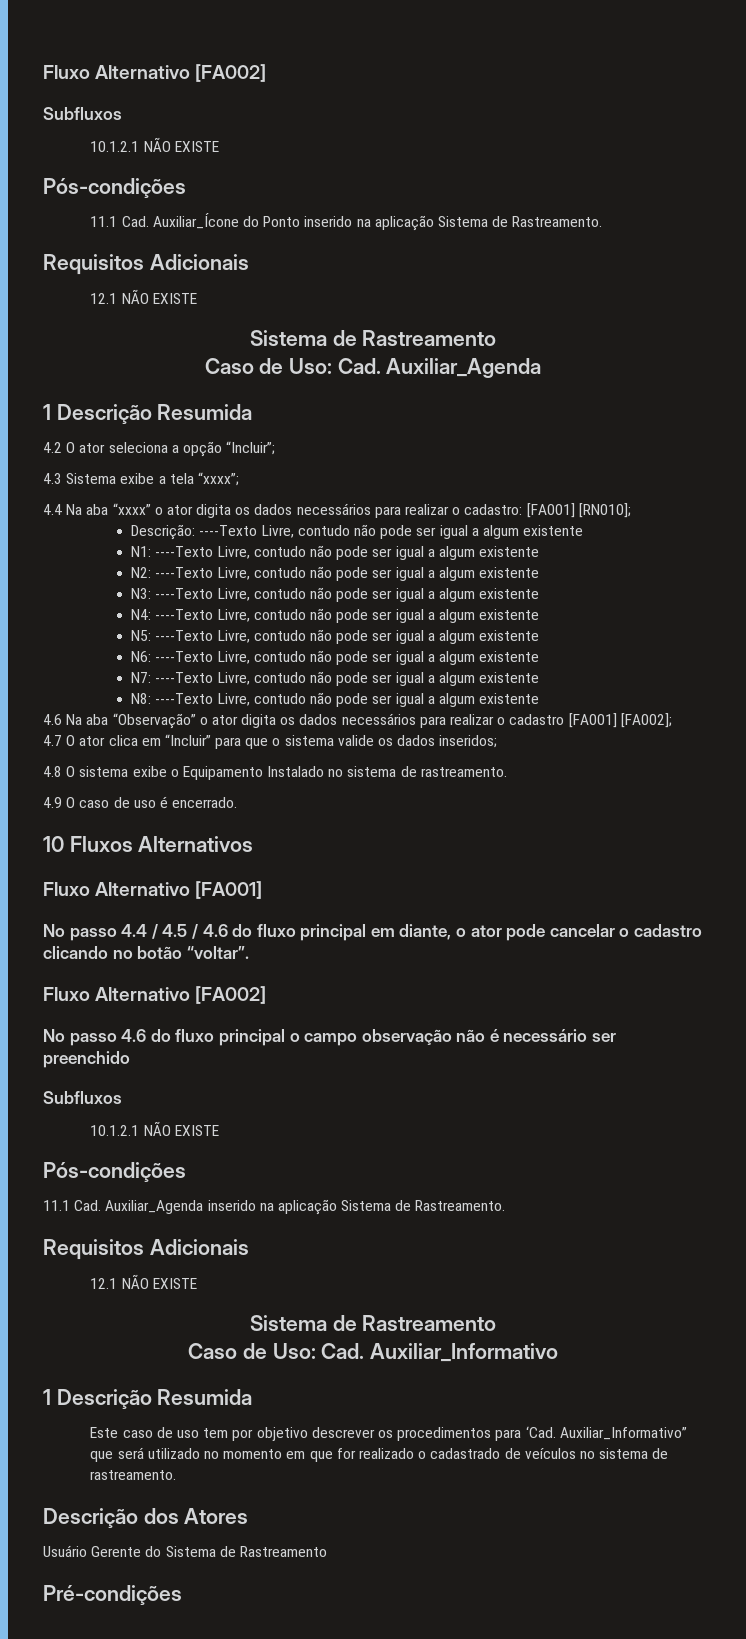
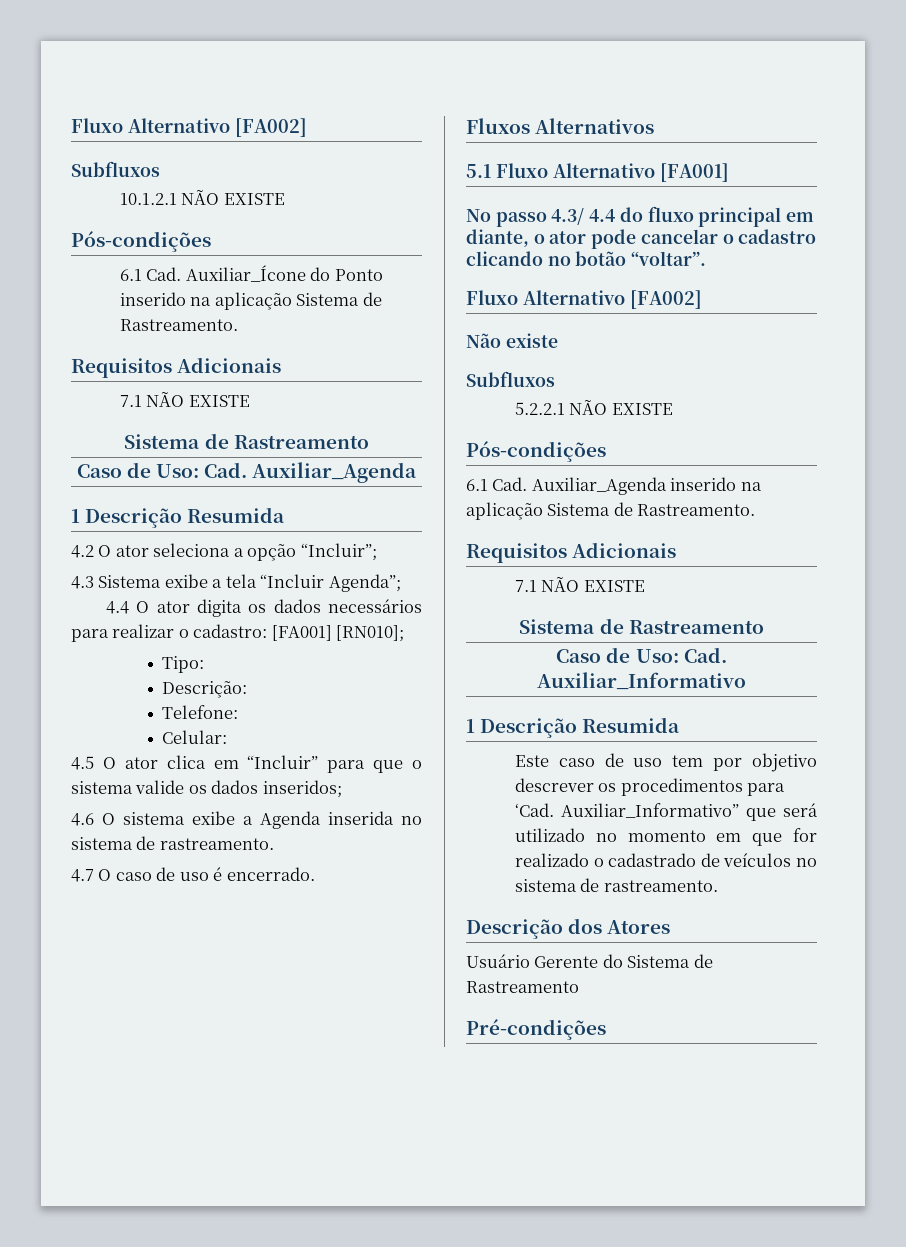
[90,216,118,227] 11.1 -> [119,269,142,281] 6.1
[90,293,118,304] 12.1 -> [119,395,142,407] 7.1
[197,472,239,486] [43,503,163,515] “xxxx”; // 4.4 Na aba “xxxx” o -> [260,574,401,592] [105,601,150,614] “Incluir Agenda”; // 4.4 O
(631, 510) none -> [162,656,205,673] // Tipo:
[199,524,584,539] [131,545,540,560] [131,566,540,581] [131,587,540,602] [131,608,540,623] [131,629,540,644] [131,650,540,665] [131,671,540,686] [131,692,540,707] [43,713,672,729] [43,735,62,746] ----Texto Livre, contudo não pode ser igual a algum existente // N1: ----Texto Livre, contudo não pode ser igual a algum existente // N2: ----Texto Livre, contudo não pode ser igual a algum existente // N3: ----Texto Livre, contudo não pode ser igual a algum existente // N4: ----Texto Livre, contudo não pode ser igual a algum existente // N5: ----Texto Livre, contudo não pode ser igual a algum existente // N6: ----Texto Livre, contudo não pode ser igual a algum existente // N7: ----Texto Livre, contudo não pode ser igual a algum existente // N8: ----Texto Livre, contudo não pode ser igual a algum existente // 4.6 Na aba “Observação” o ator digita os dados necessários para realizar o cadastro [FA001] [FA002]; // 4.7 -> [162,705,239,719] [162,730,228,744] [71,756,94,770] // Telefone: // Celular: // 4.5
[43,766,62,777] 4.8 -> [71,813,94,826] 4.6
[170,766,507,780] [43,797,62,808] o Equipamento Instalado no sistema de rastreamento. // 4.9 -> [243,811,422,829] [71,836,274,850] [71,869,94,882] a Agenda inserida no sistema de rastreamento. // 4.7
[43,836,64,852] 10 -> (315, 874) none
(254, 844) none -> [466,164,491,178] 5.1
[121,924,228,939] 4.4 / 4.5 / 4.6 -> [551,208,616,225] 4.3/ 4.4
[43,1029,617,1046] [43,1051,130,1068] [43,1091,122,1104] [90,1121,219,1136] [43,1162,186,1182] [43,1200,70,1211] No passo 4.6 do fluxo principal o campo observação não é necessário ser preenchido // Subfluxos // 10.1.2.1 NÃO EXISTE // Pós-condições // 11.1 -> [466,333,558,348] [466,371,555,387] [514,399,673,415] [466,441,606,462] [466,479,488,491] Não existe // Subfluxos // 5.2.2.1 NÃO EXISTE // Pós-condições // 6.1
[90,1278,118,1289] 12.1 -> [514,580,537,592] 7.1

